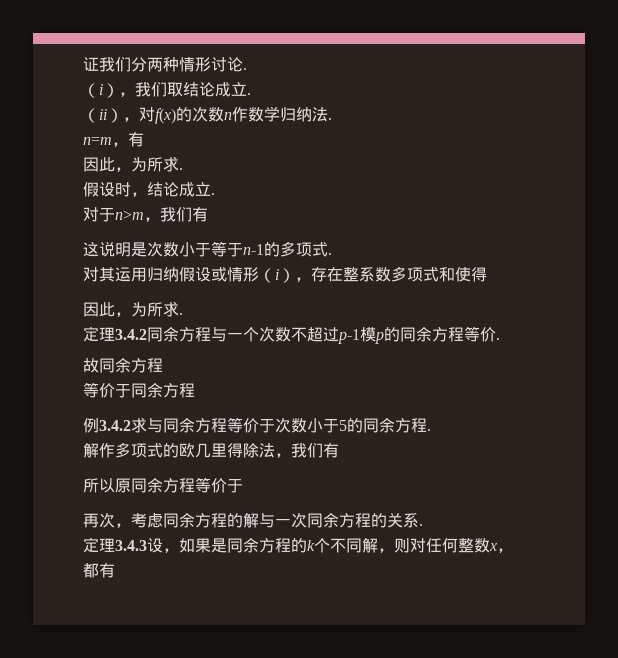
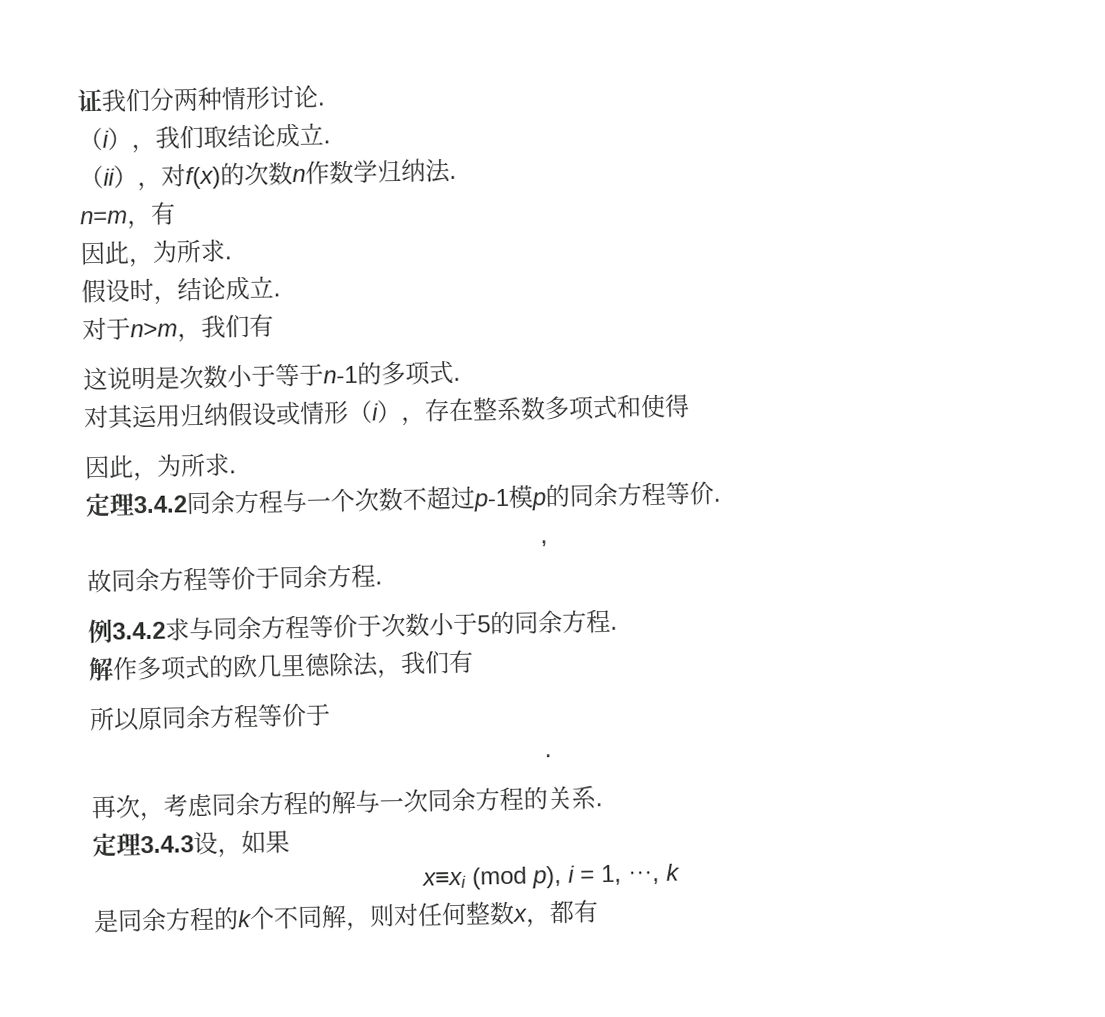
(500, 339) none -> [540,540,548,547] // ,
(163, 365) // -> (208, 579) none
(195, 390) none -> [375,581,383,585] .
[227,443,243,458] 得 -> [304,652,331,677] 德
(243, 486) none -> [544,754,552,758] // .
(211, 545) none -> [422,863,681,890] // x≡xi (mod p), i = 1, ⋯, k //

